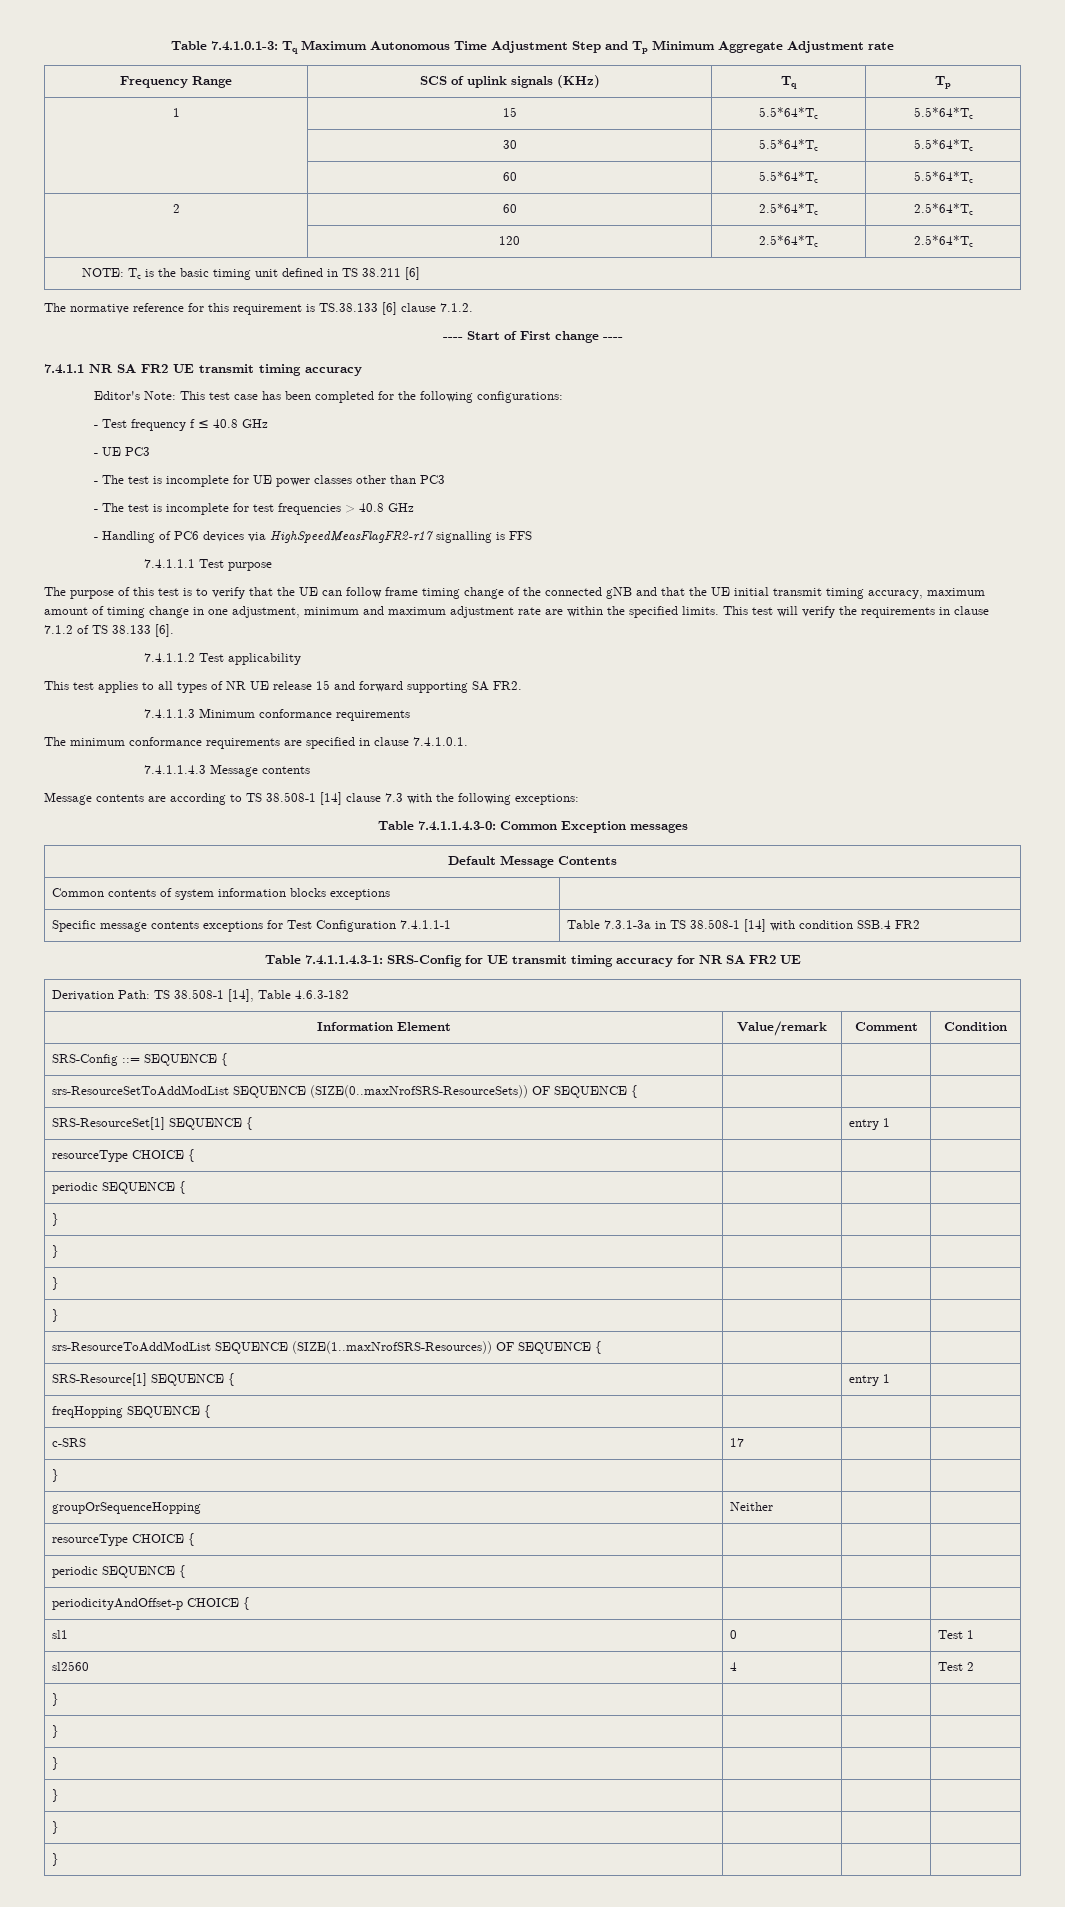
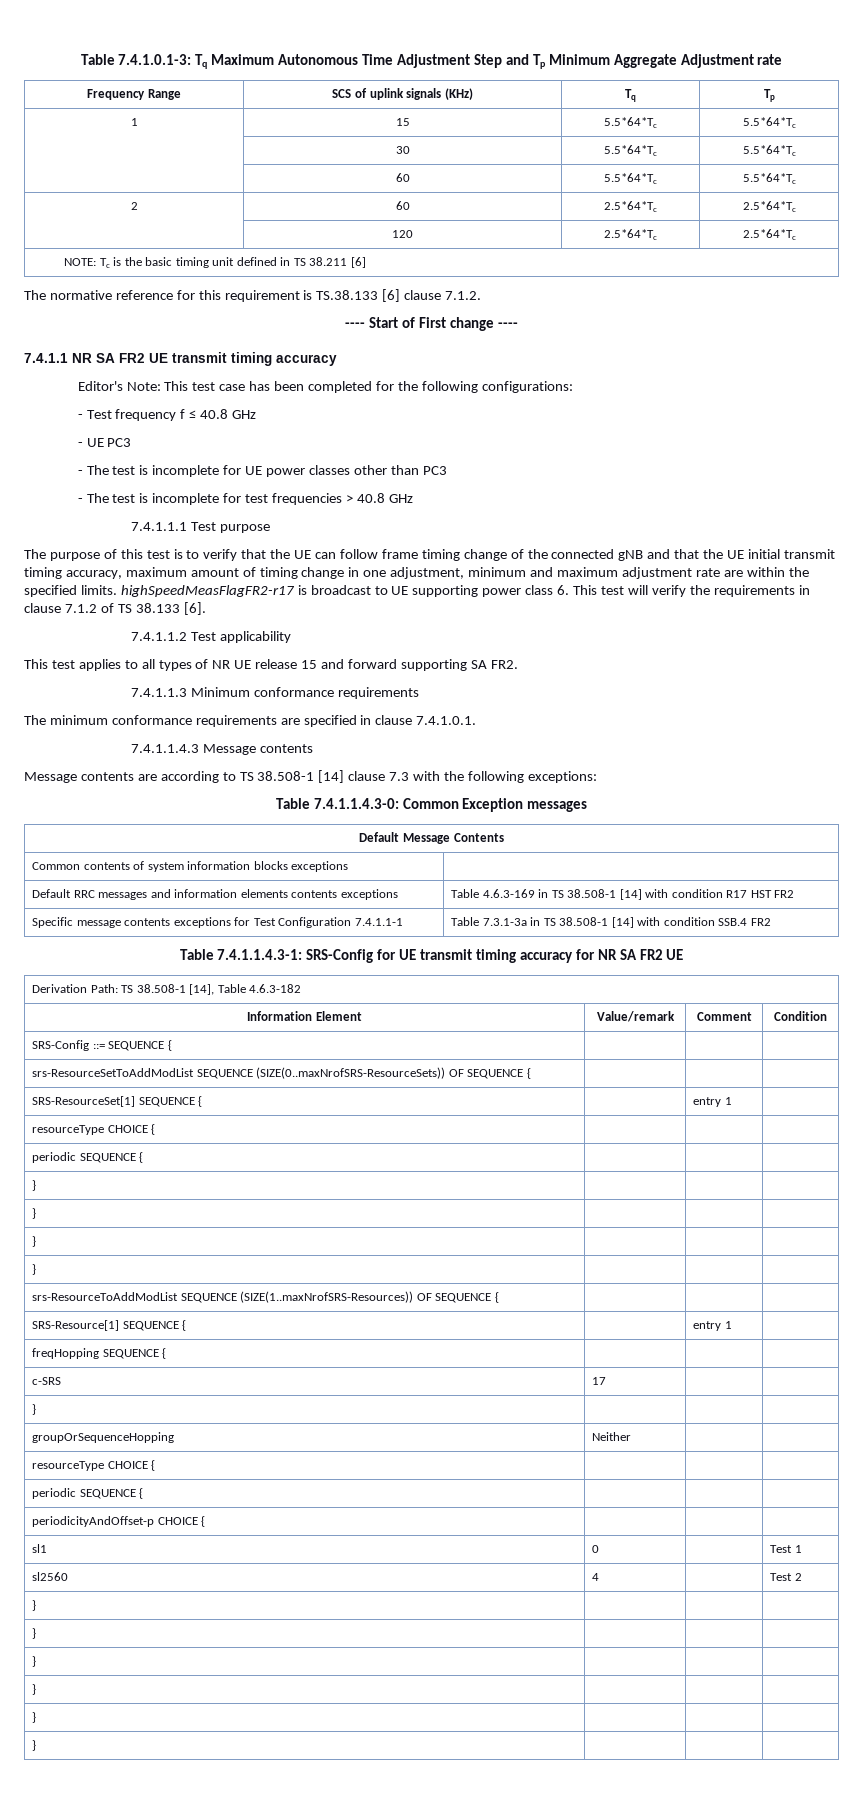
[94,531,533,543] // - Handling of PC6 devices via HighSpeedMeasFlagFR2-r17 signalling is FFS -> (413, 498) none
(719, 610) none -> [120,585,570,597] highSpeedMeasFlagFR2-r17 is broadcast to UE supporting power class 6.
(390, 894) none -> [32,889,398,900] [451,889,795,900] // Default RRC messages and information elements contents exceptions | Table 4.6.3-169 in TS 38.508-1 [14] with condition R17 HST FR2

